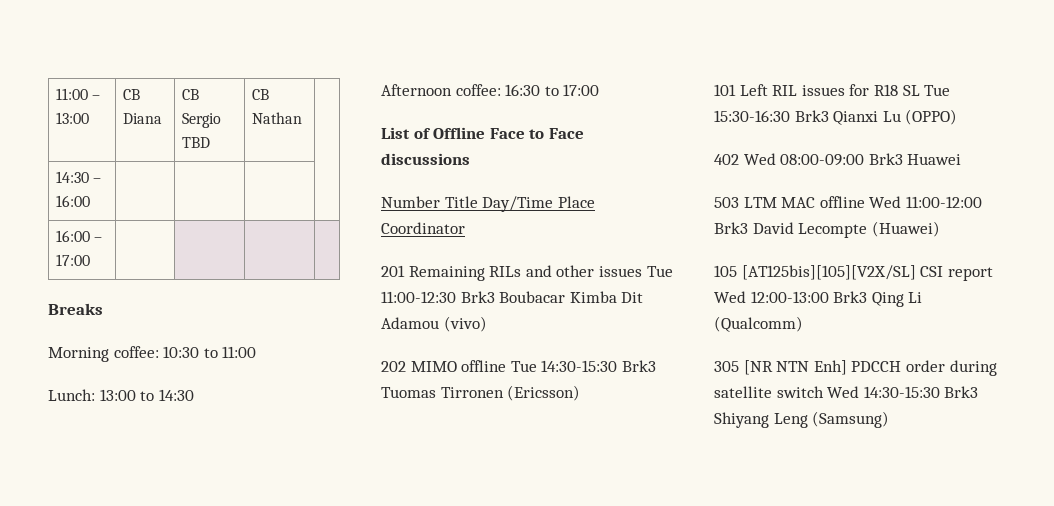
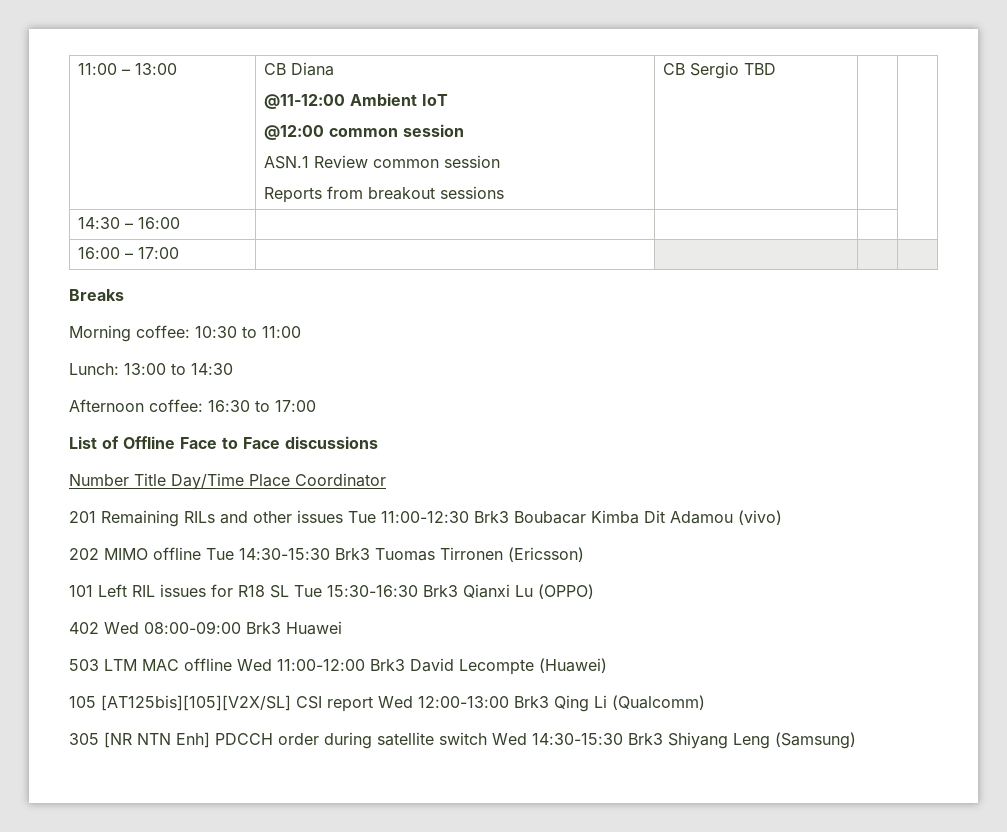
(163, 118) none -> [263,93,448,109] [263,124,464,140] [263,155,500,169] [263,186,504,203] // @11-12:00 Ambient IoT // @12:00 common session // ASN.1 Review common session // Reports from breakout sessions
[252,89,270,100] [252,112,303,124] CB Nathan -> (776, 69) none

